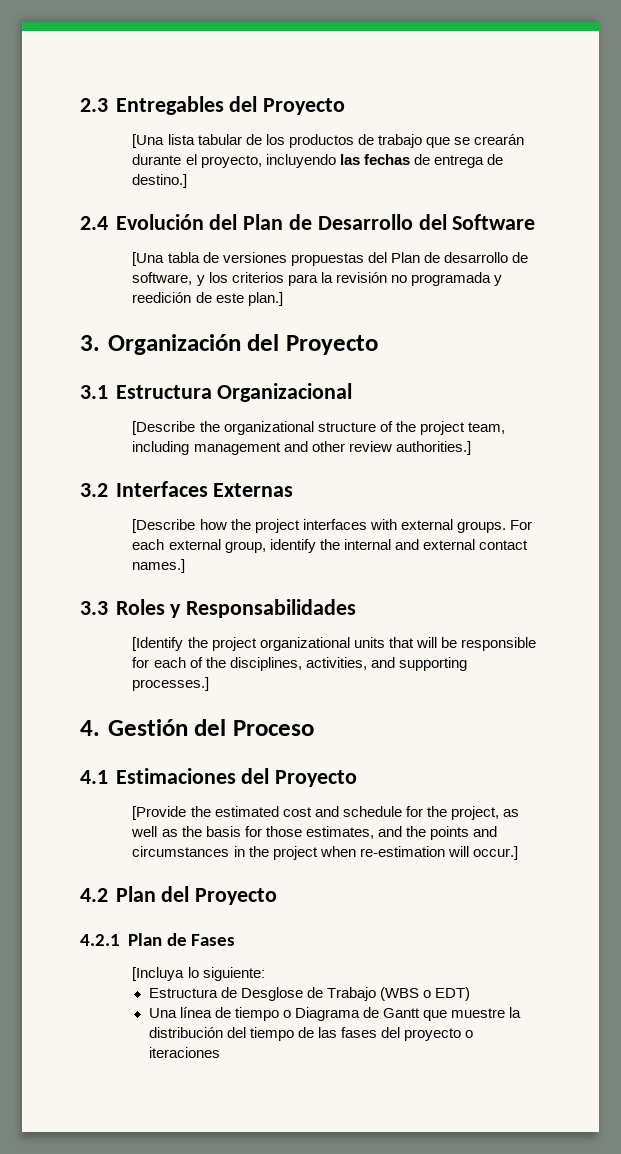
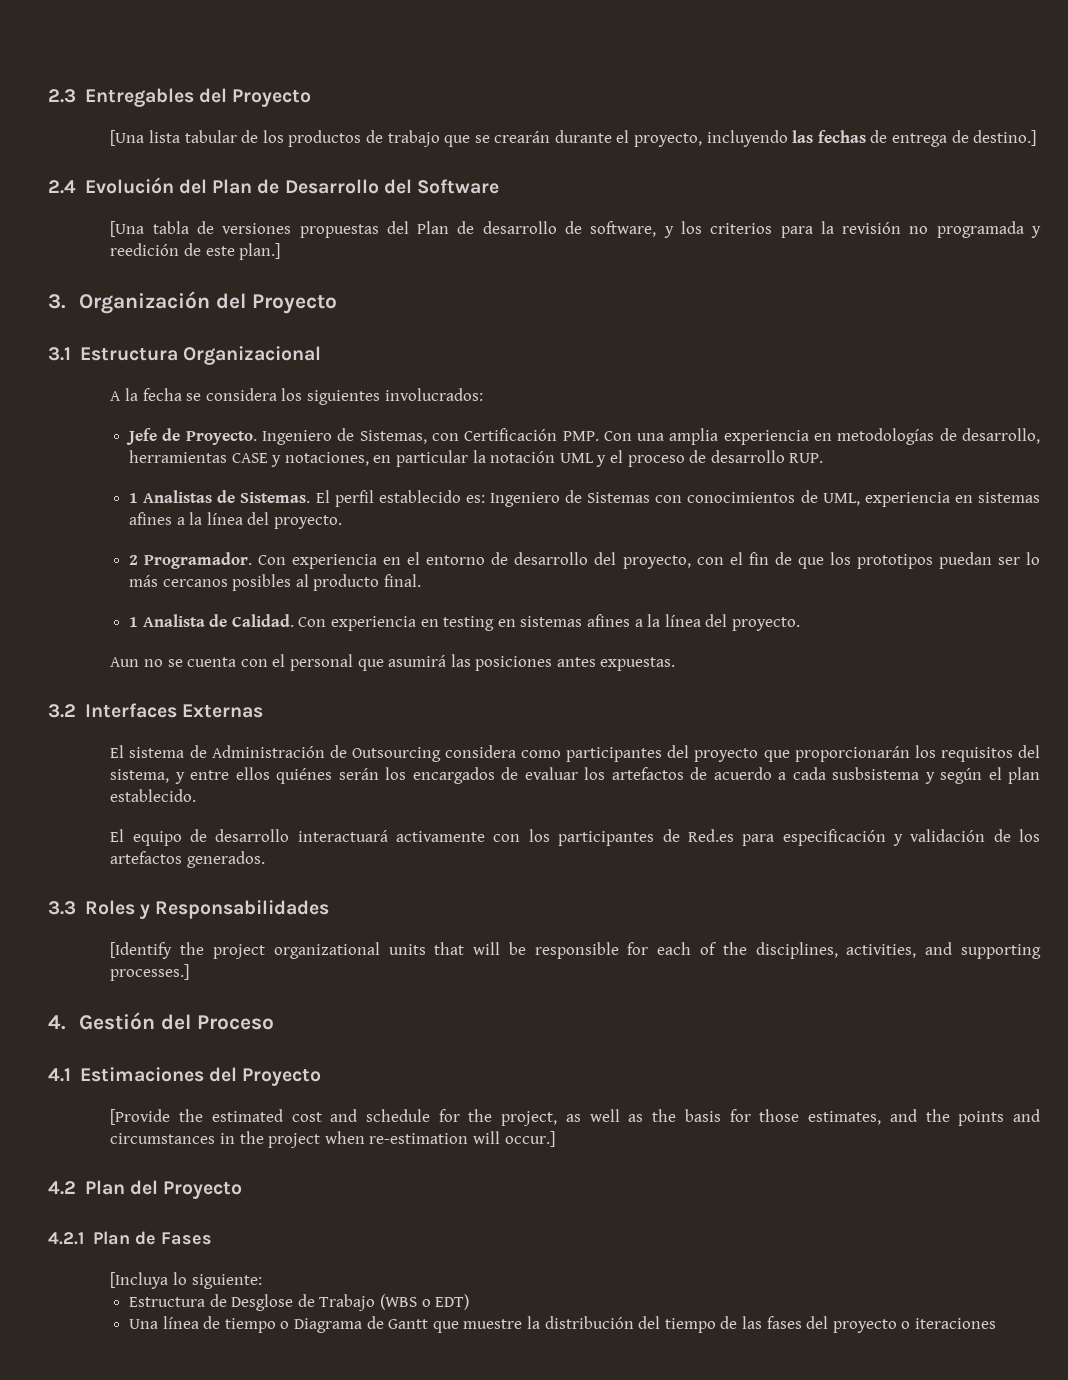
[132,421,505,435] [132,441,471,455] [80,481,294,497] [132,519,532,533] [132,539,528,553] [132,559,186,573] [Describe the organizational structure of the project team, including management and other review authorities.] // 3.2 Interfaces Externas // [Describe how the project interfaces with external groups. For each external group, identify the internal and external contact names.] -> [110,388,483,405] [126,428,1040,445] [129,450,824,467] [129,490,1041,507] [129,512,343,529] [129,552,1040,569] [129,574,422,591] [129,614,800,631] [110,654,676,671] [48,703,263,718] [110,745,1040,762] [110,767,1040,784] [110,789,197,802] [110,829,1040,846] [110,851,265,868] A la fecha se considera los siguientes involucrados: // Jefe de Proyecto. Ingeniero de Sistemas, con Certificación PMP. Con una amplia experiencia en metodologías de desarrollo, herramientas CASE y notaciones, en particular la notación UML y el proceso de desarrollo RUP. // 1 Analistas de Sistemas. El perfil establecido es: Ingeniero de Sistemas con conocimientos de UML, experiencia en sistemas afines a la línea del proyecto. // 2 Programador. Con experiencia en el entorno de desarrollo del proyecto, con el fin de que los prototipos puedan ser lo más cercanos posibles al producto final. // 1 Analista de Calidad. Con experiencia en testing en sistemas afines a la línea del proyecto. // Aun no se cuenta con el personal que asumirá las posiciones antes expuestas. // 3.2 Interfaces Externas // El sistema de Administración de Outsourcing considera como participantes del proyecto que proporcionarán los requisitos del sistema, y entre ellos quiénes serán los encargados de evaluar los artefactos de acuerdo a cada susbsistema y según el plan establecido. // El equipo de desarrollo interactuará activamente con los participantes de Red.es para especificación y validación de los artefactos generados.

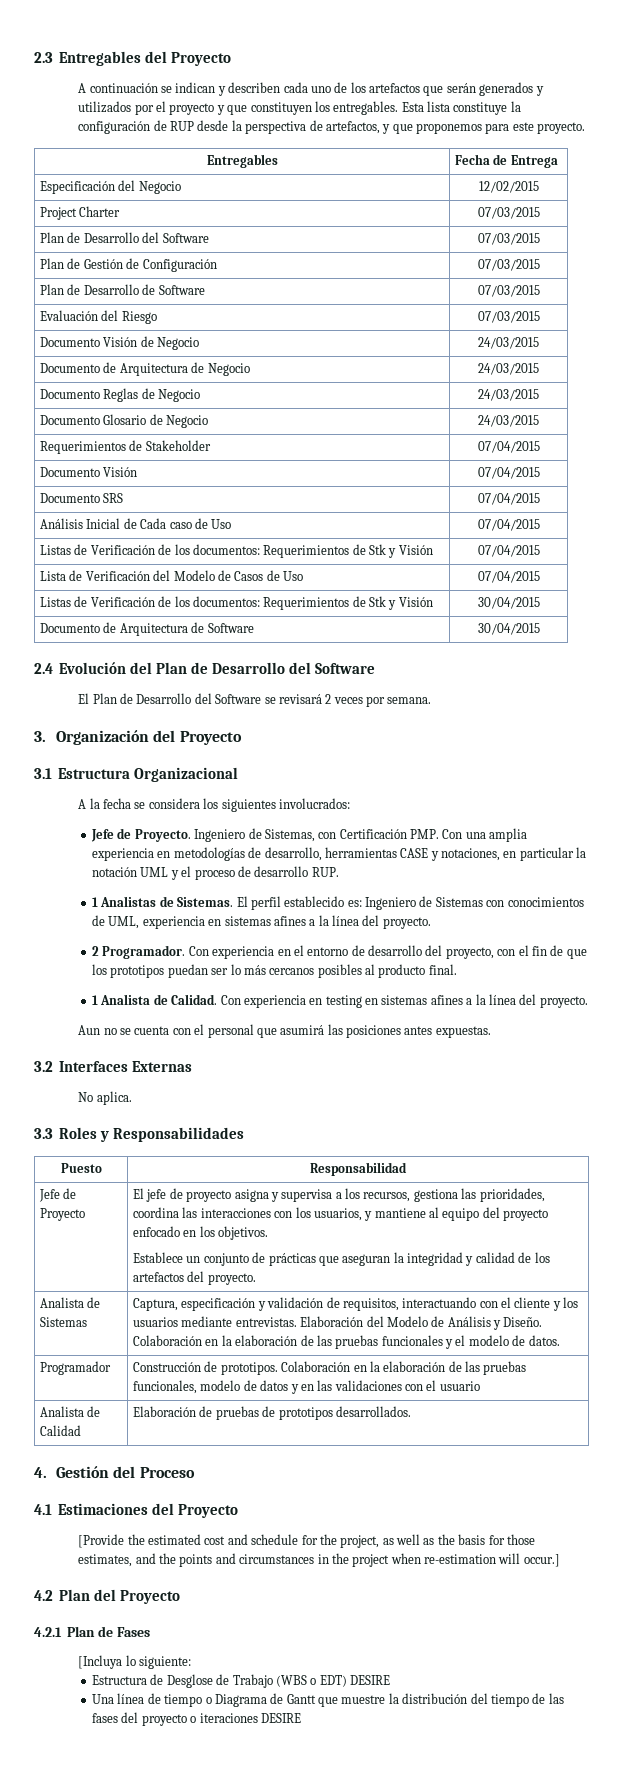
[110,130,1037,147] [Una lista tabular de los productos de trabajo que se crearán durante el proyecto, incluyendo las fechas de entrega de destino.] -> [78,82,544,96] [78,101,521,115] [78,120,586,134] [206,154,278,168] [455,154,558,168] [40,180,181,194] [478,181,539,193] [40,206,121,220] [477,207,540,219] [40,232,209,243] [477,233,540,245] [40,258,217,272] [477,259,540,271] [40,284,205,295] [477,285,540,297] [40,310,157,324] [477,311,540,323] [40,336,200,350] [478,337,539,349] [40,362,250,376] [478,363,539,375] [40,388,201,402] [478,389,539,401] [40,414,209,428] [478,415,539,427] [40,440,211,454] [477,441,540,453] [40,467,138,477] [477,467,540,479] [40,493,124,503] [477,493,540,505] [40,518,232,529] [477,519,540,531] [40,544,433,558] [477,545,540,557] [40,570,304,581] [477,571,540,583] [40,596,433,610] [477,597,540,609] [40,622,254,636] [477,623,540,635] A continuación se indican y describen cada uno de los artefactos que serán generados y utilizados por el proyecto y que constituyen los entregables. Esta lista constituye la configuración de RUP desde la perspectiva de artefactos, y que proponemos para este proyecto. // Entregables | Fecha de Entrega // Especificación del Negocio | 12/02/2015 // Project Charter | 07/03/2015 // Plan de Desarrollo del Software | 07/03/2015 // Plan de Gestión de Configuración | 07/03/2015 // Plan de Desarrollo de Software | 07/03/2015 // Evaluación del Riesgo | 07/03/2015 // Documento Visión de Negocio | 24/03/2015 // Documento de Arquitectura de Negocio | 24/03/2015 // Documento Reglas de Negocio | 24/03/2015 // Documento Glosario de Negocio | 24/03/2015 // Requerimientos de Stakeholder | 07/04/2015 // Documento Visión | 07/04/2015 // Documento SRS | 07/04/2015 // Análisis Inicial de Cada caso de Uso | 07/04/2015 // Listas de Verificación de los documentos: Requerimientos de Stk y Visión | 07/04/2015 // Lista de Verificación del Modelo de Casos de Uso | 07/04/2015 // Listas de Verificación de los documentos: Requerimientos de Stk y Visión | 30/04/2015 // Documento de Arquitectura de Software | 30/04/2015
[110,221,1041,238] [110,243,281,260] [Una tabla de versiones propuestas del Plan de desarrollo de software, y los criterios para la revisión no programada y reedición de este plan.] -> [78,693,432,707] El Plan de Desarrollo del Software se revisará 2 veces por semana.
[110,745,1040,762] [110,767,1040,784] [110,789,197,802] [110,829,1040,846] [110,851,265,868] [48,900,330,919] [110,942,1041,959] [110,964,190,981] El sistema de Administración de Outsourcing considera como participantes del proyecto que proporcionarán los requisitos del sistema, y entre ellos quiénes serán los encargados de evaluar los artefactos de acuerdo a cada susbsistema y según el plan establecido. // El equipo de desarrollo interactuará activamente con los participantes de Red.es para especificación y validación de los artefactos generados. // 3.3 Roles y Responsabilidades // [Identify the project organizational units that will be responsible for each of the disciplines, activities, and supporting processes.] -> [78,1091,132,1105] [34,1127,245,1142] [60,1163,102,1173] [310,1162,407,1176] [39,1188,77,1202] [40,1208,86,1221] [133,1188,545,1202] [133,1207,549,1221] [133,1226,269,1240] [133,1252,550,1266] [133,1271,256,1285] [40,1297,101,1308] [40,1317,88,1327] [133,1297,579,1311] [133,1316,543,1330] [133,1335,560,1349] [40,1361,112,1375] [133,1361,527,1375] [133,1380,480,1394] [40,1406,101,1417] [40,1425,82,1436] [133,1406,411,1420] No aplica. // 3.3 Roles y Responsabilidades // Puesto | Responsabilidad // Jefe de Proyecto | El jefe de proyecto asigna y supervisa a los recursos, gestiona las prioridades, coordina las interacciones con los usuarios, y mantiene al equipo del proyecto enfocado en los objetivos. // Establece un conjunto de prácticas que aseguran la integridad y calidad de los artefactos del proyecto. // Analista de Sistemas | Captura, especificación y validación de requisitos, interactuando con el cliente y los usuarios mediante entrevistas. Elaboración del Modelo de Análisis y Diseño. Colaboración en la elaboración de las pruebas funcionales y el modelo de datos. // Programador | Construcción de prototipos. Colaboración en la elaboración de las pruebas funcionales, modelo de datos y en las validaciones con el usuario // Analista de Calidad | Elaboración de pruebas de prototipos desarrollados.
(470, 1302) none -> [350,1675,391,1685] DESIRE
(996, 1323) none -> [260,1713,301,1723] DESIRE

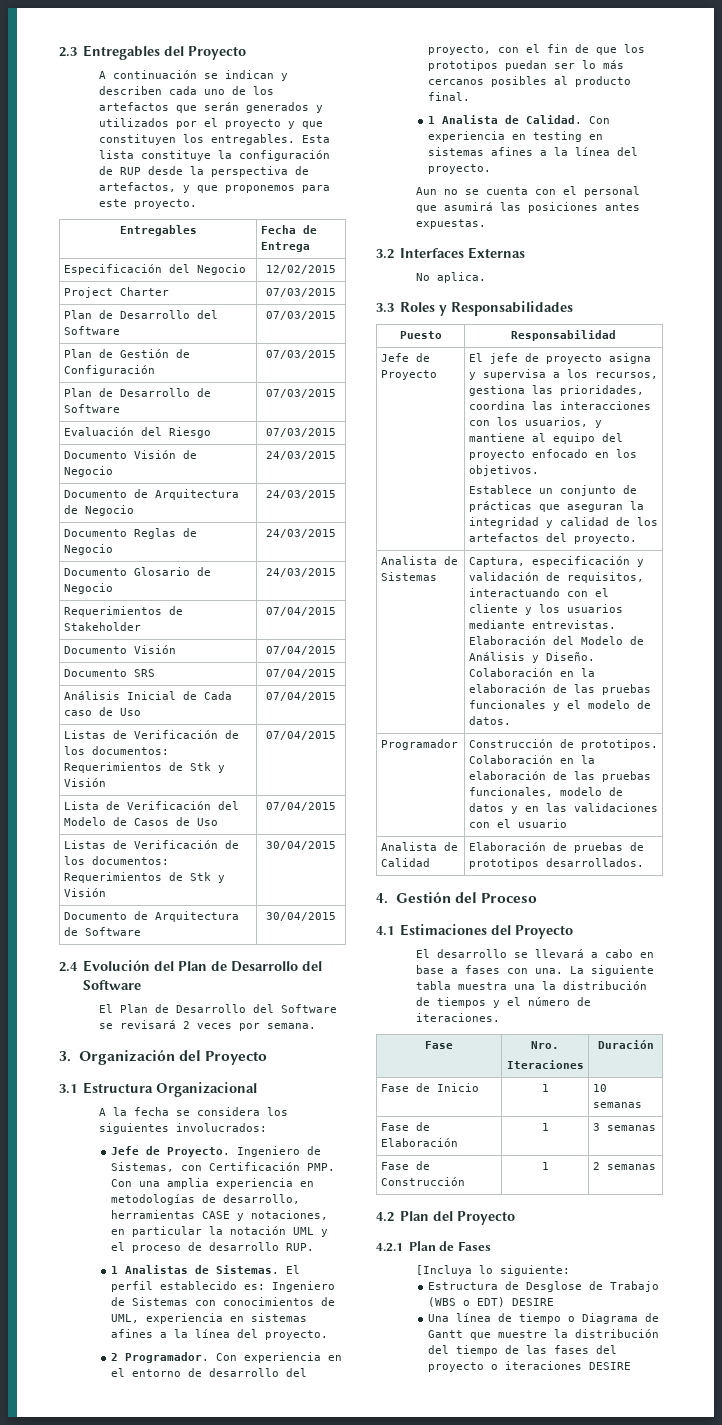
[78,1534,535,1548] [78,1553,560,1567] [Provide the estimated cost and schedule for the project, as well as the basis for those estimates, and the points and circumstances in the project when re-estimation will occur.] -> [415,949,654,958] [415,965,654,976] [415,981,647,990] [415,997,591,1008] [415,1013,500,1022] [425,1041,453,1049] [531,1041,559,1049] [506,1060,584,1069] [597,1040,654,1049] [380,1083,479,1092] [541,1084,549,1092] [592,1084,607,1092] [592,1102,642,1108] [380,1122,430,1131] [380,1138,458,1147] [541,1123,549,1131] [592,1123,656,1131] [380,1161,430,1170] [380,1177,465,1186] [541,1162,549,1170] [592,1162,656,1170] El desarrollo se llevará a cabo en base a fases con una. La siguiente tabla muestra una la distribución de tiempos y el número de iteraciones. // Fase | Nro. // Iteraciones | Duración // Fase de Inicio | 1 | 10 semanas // Fase de Elaboración | 1 | 3 semanas // Fase de Construcción | 1 | 2 semanas

